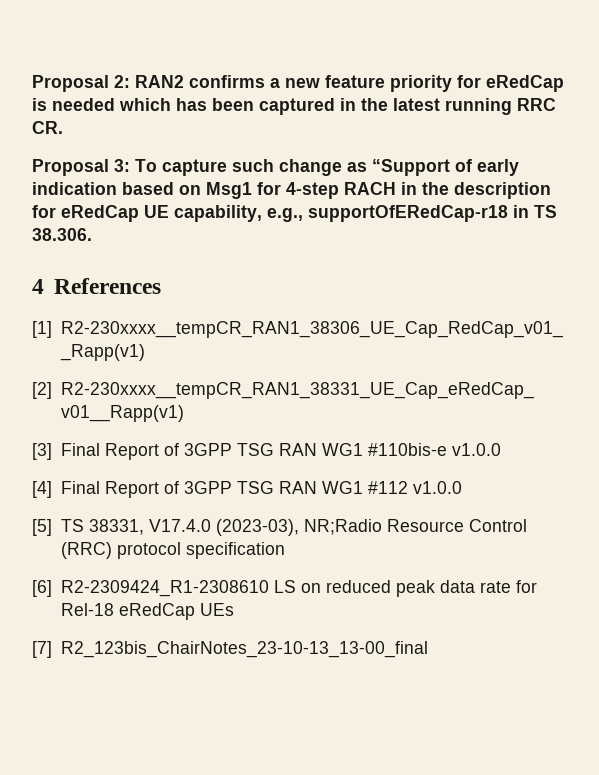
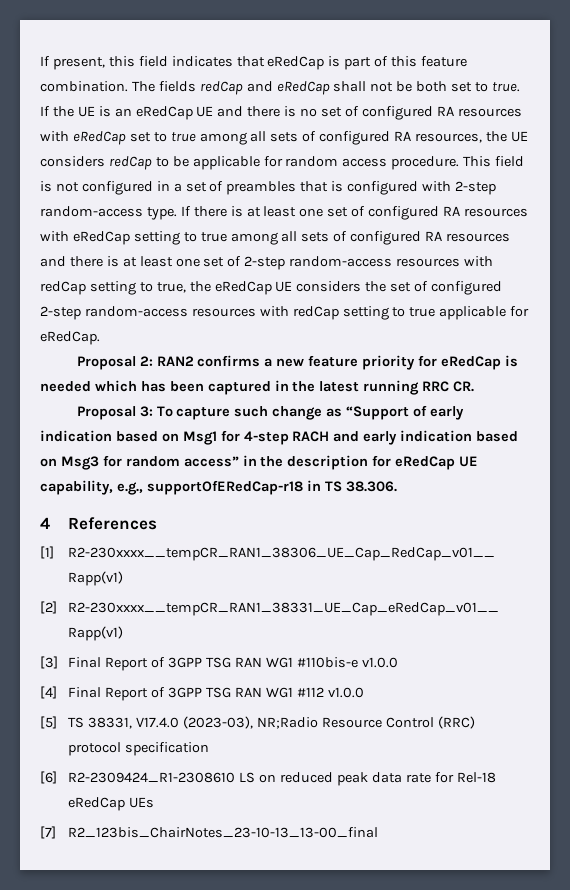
(32, 83) none -> [40,56,468,70] [40,81,520,95] [40,106,522,120] [40,131,528,145] [40,156,525,170] [40,181,496,195] [40,206,528,220] [40,231,511,245] [40,256,494,270] [40,281,503,295] [40,306,530,320] [40,331,100,345] If present, this field indicates that eRedCap is part of this feature combination. The fields redCap and eRedCap shall not be both set to true. If the UE is an eRedCap UE and there is no set of configured RA resources with eRedCap set to true among all sets of configured RA resources, the UE considers redCap to be applicable for random access procedure. This field is not configured in a set of preambles that is configured with 2-step random-access type. If there is at least one set of configured RA resources with eRedCap setting to true among all sets of configured RA resources and there is at least one set of 2-step random-access resources with redCap setting to true, the eRedCap UE considers the set of configured 2-step random-access resources with redCap setting to true applicable for eRedCap. //
(396, 188) none -> [333,430,519,445] [40,455,239,470] and early indication based on Msg3 for random access”

